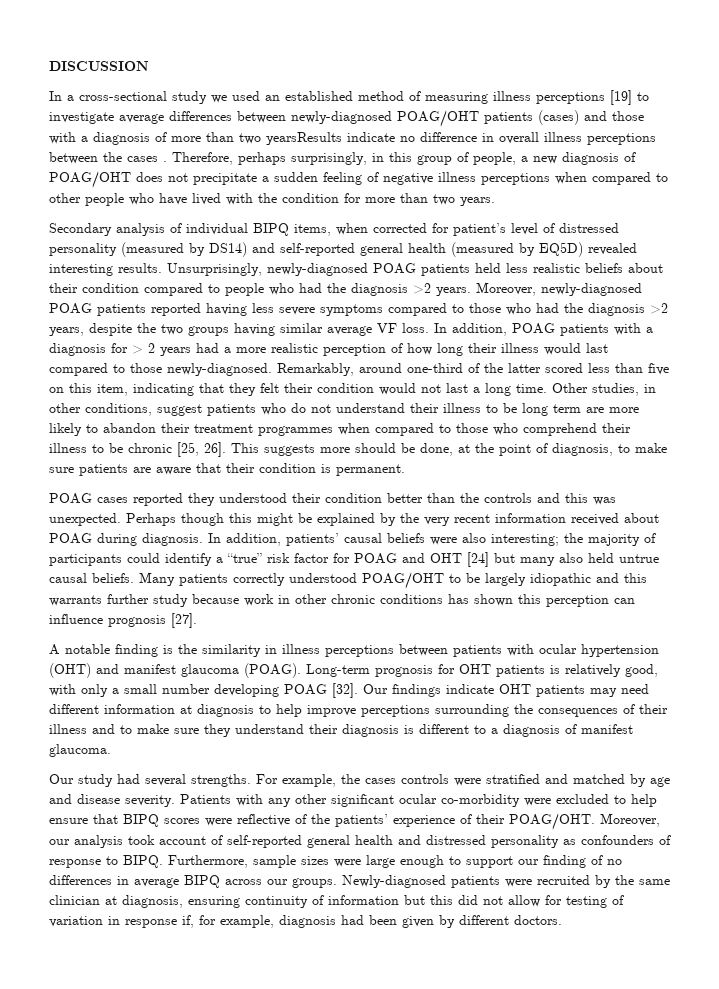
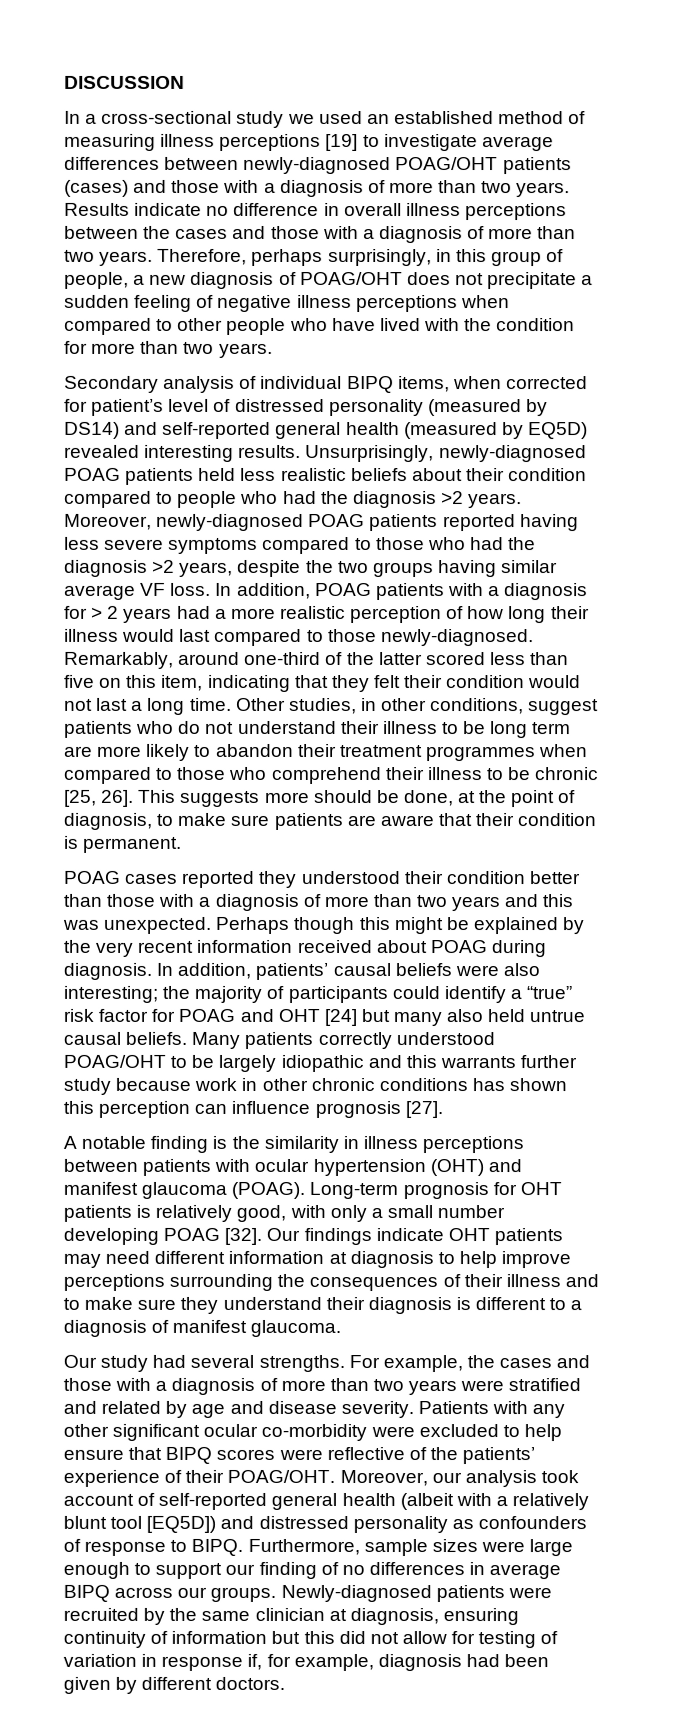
[266,132,342,145] yearsResults -> [516,182,571,198] [64,202,130,216] years. Results
[163,161,167,162] . -> [232,225,577,244] [64,249,154,266] and those with a diagnosis of more than two years.
[460,493,532,503] the controls -> [106,893,501,912] those with a diagnosis of more than two years
[401,774,449,784] controls -> [556,1355,591,1369] [63,1377,458,1396] and those with a diagnosis of more than two years
[573,774,625,784] matched -> [101,1400,162,1414] related
(393, 840) none -> [399,1493,590,1511] [63,1515,217,1533] (albeit with a relatively blunt tool [EQ5D])

